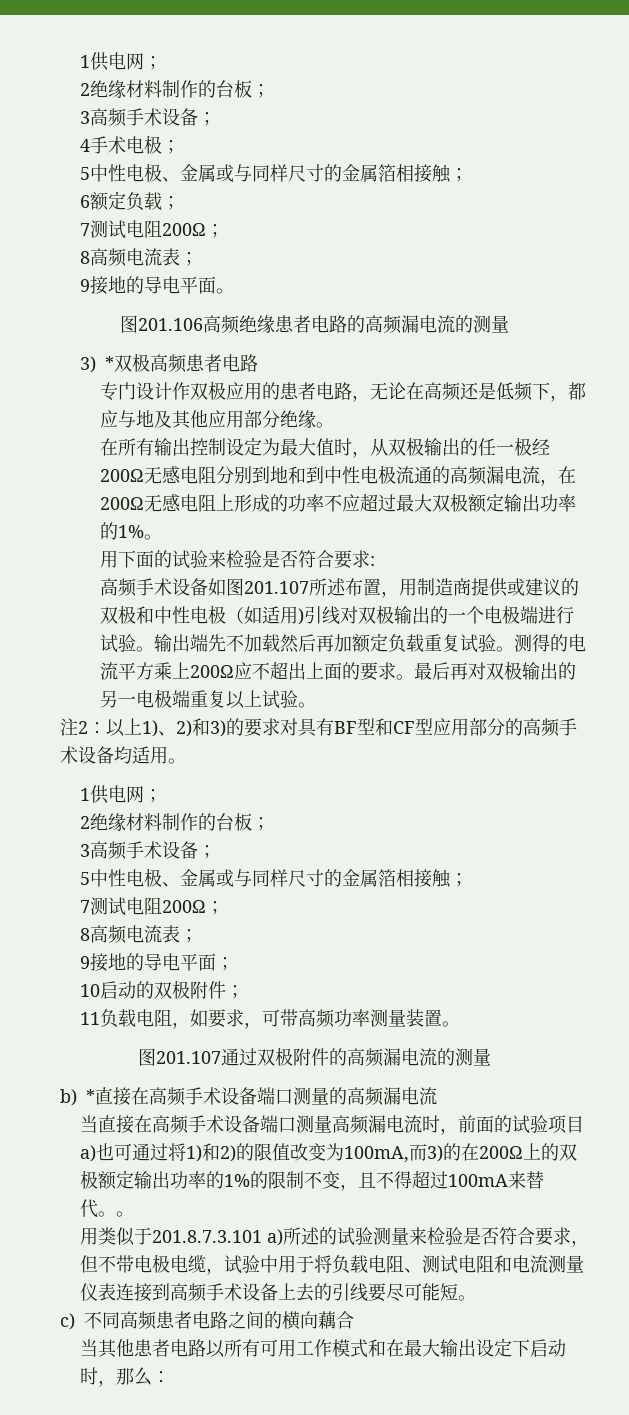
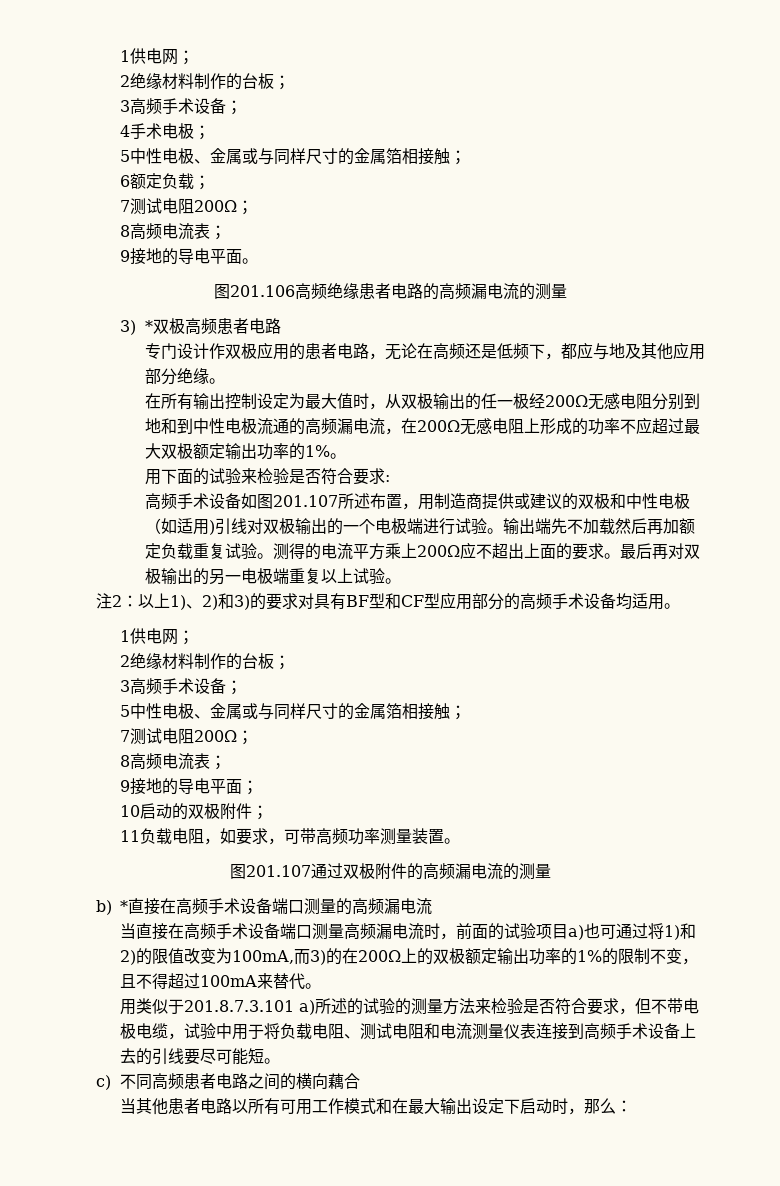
[115,1211,134,1217] 。 -> (322, 986) none
[372,1227,409,1245] 测量 -> [395,998,476,1015] 的测量方法

